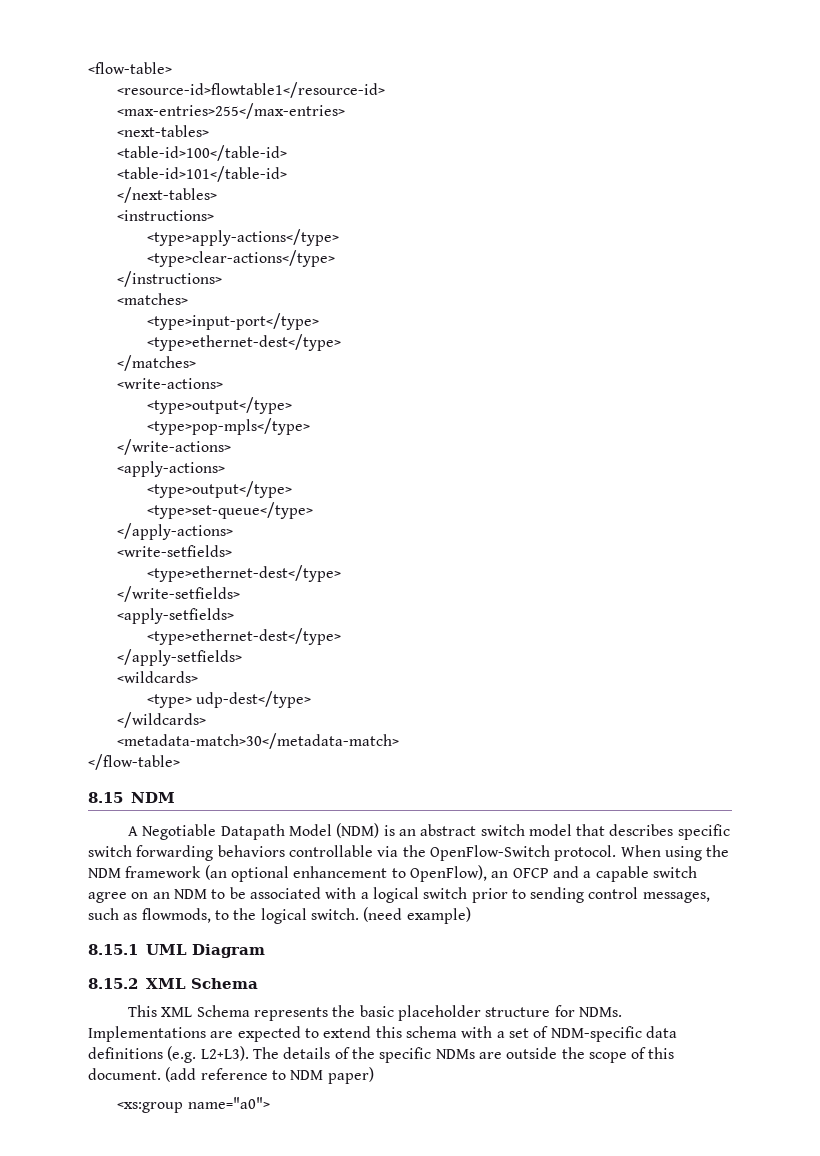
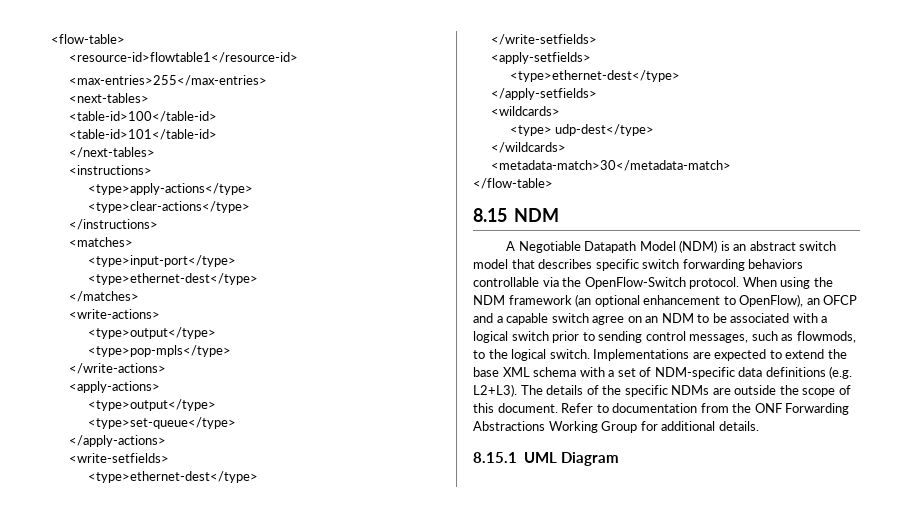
[363,907,471,924] [88,944,265,958] [88,978,258,989] [127,1005,622,1021] (need example) // 8.15.1 UML Diagram // 8.15.2 XML Schema // This XML Schema represents the basic placeholder structure for NDMs. -> (590, 354) none
[375,1026,402,1038] this -> [827,349,847,359] [473,367,530,377] the base XML
[165,1067,374,1084] [117,1097,270,1113] (add reference to NDM paper) // <xs:group name="a0"> -> [561,403,850,415] [473,421,759,433] [473,452,619,466] Refer to documentation from the ONF Forwarding Abstractions Working Group for additional details. // 8.15.1 UML Diagram

